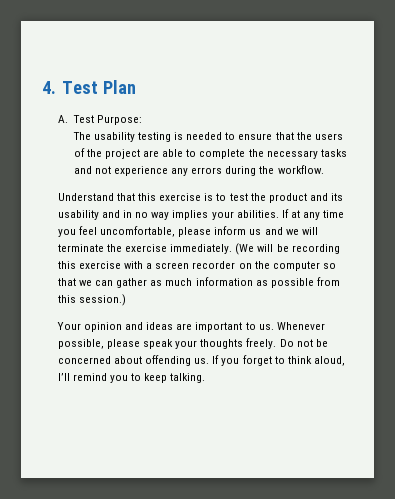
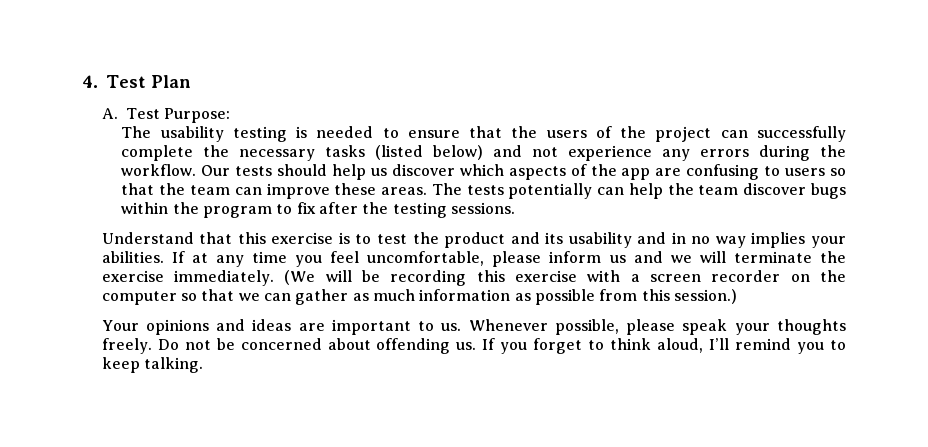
[143,149,197,157] are able to -> [720,126,847,142] can successfully
(347, 153) none -> [375,145,484,160] (listed below)
(324, 169) none -> [201,164,846,180] [121,183,846,199] [121,202,515,218] Our tests should help us discover which aspects of the app are confusing to users so that the team can improve these areas. The tests potentially can help the team discover bugs within the program to fix after the testing sessions.
[84,322,123,332] opinion -> [145,319,209,335] opinions

